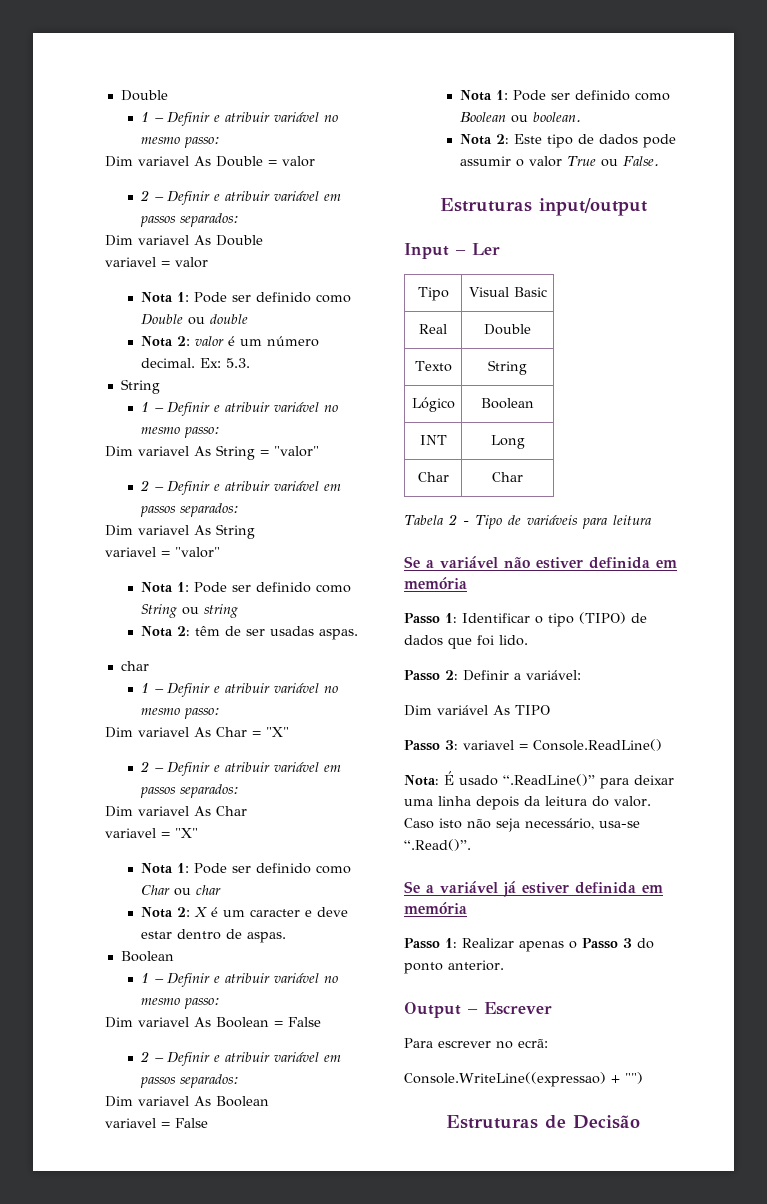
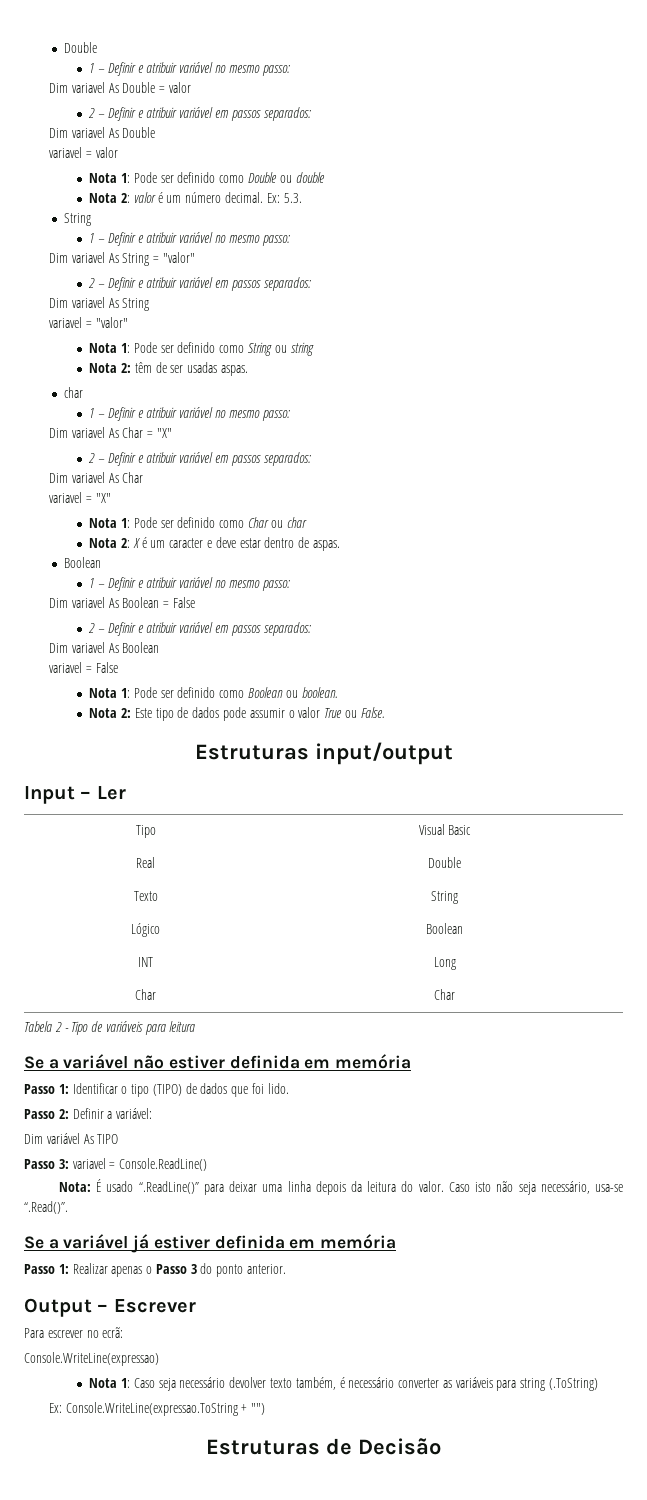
[404,1072,606,1087] Console.WriteLine((expressao) -> [24,1352,159,1366] [89,1377,598,1391] [48,1402,238,1416] Console.WriteLine(expressao) // Nota 1: Caso seja necessário devolver texto também, é necessário converter as variáveis para string (.ToString) // Ex: Console.WriteLine(expressao.ToString

